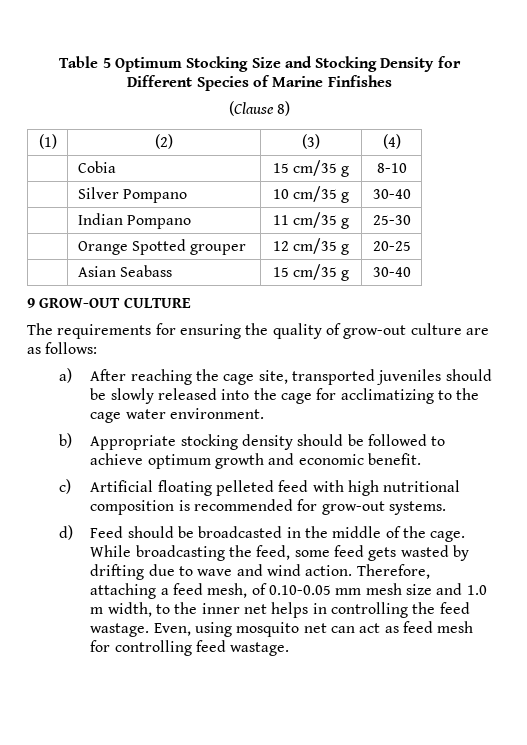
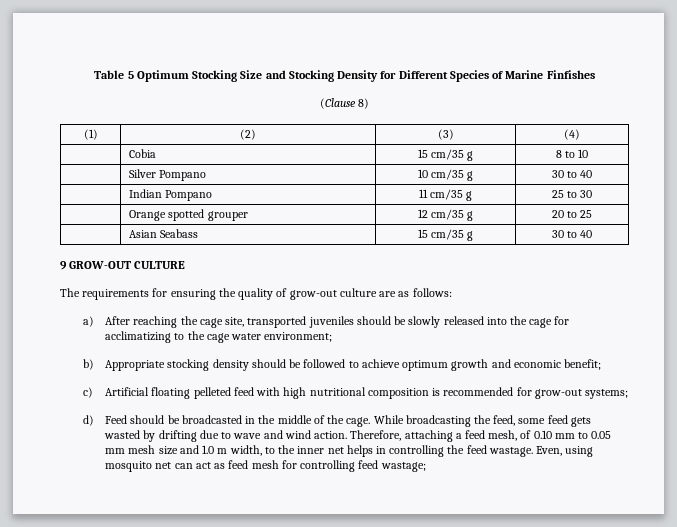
[376,163,407,173] 8-10 -> [555,149,589,158] 8 to 10
[372,189,411,199] 30-40 -> [551,170,593,178] 30 to 40
[372,215,411,225] 25-30 -> [551,190,593,198] 25 to 30
[131,239,186,255] Spotted -> [168,209,205,221] spotted
[372,241,411,251] 20-25 -> [551,210,593,218] 20 to 25
[372,267,411,277] 30-40 -> [551,230,593,238] 30 to 40
[170,408,265,419] environment. -> [264,332,333,342] environment;
[368,453,422,465] benefit. -> [564,359,602,370] benefit;
[389,501,447,515] systems. -> [585,389,629,399] systems;
[269,585,332,595] 0.10-0.05 -> [533,430,612,439] 0.10 mm to 0.05
[230,642,290,656] wastage. -> [380,462,426,472] wastage;

